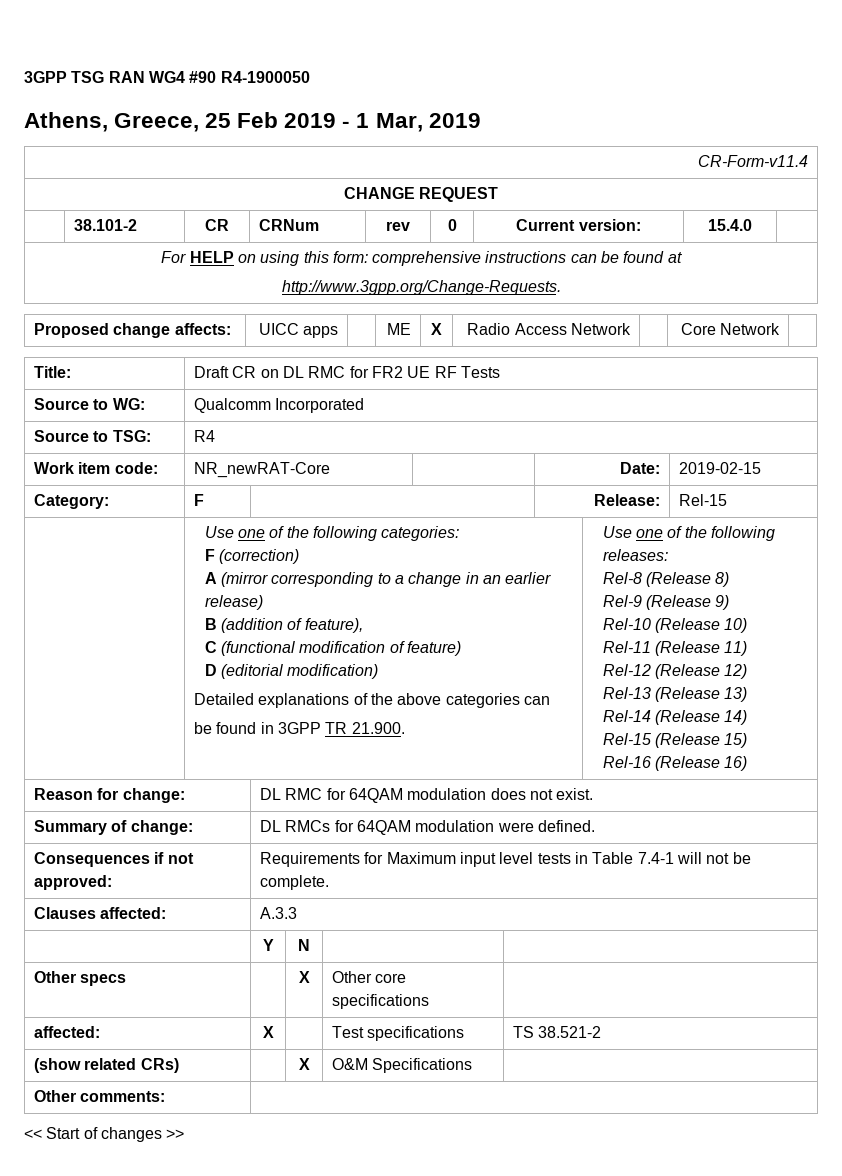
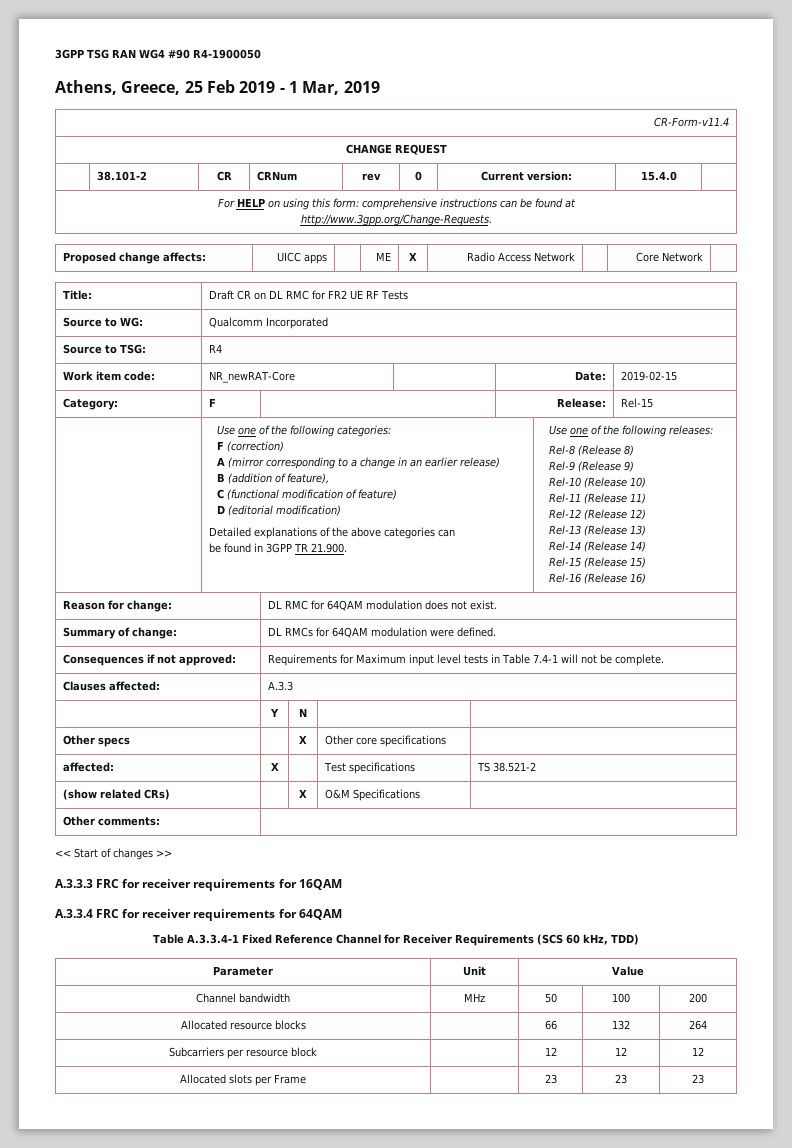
(185, 1134) none -> [55,879,342,891] [55,909,342,921] [153,934,639,946] [213,966,273,976] [463,966,486,976] [611,966,644,976] [196,993,290,1003] [464,993,485,1002] [544,993,557,1003] [612,993,630,1003] [689,993,707,1003] [180,1020,306,1030] [544,1020,557,1030] [612,1020,630,1030] [689,1020,707,1030] [169,1047,317,1059] [544,1047,557,1056] [615,1047,627,1056] [692,1047,704,1056] [180,1074,306,1086] [544,1074,557,1084] [615,1074,627,1084] [692,1074,704,1084] // A.3.3.3 FRC for receiver requirements for 16QAM // A.3.3.4 FRC for receiver requirements for 64QAM // Table A.3.3.4-1 Fixed Reference Channel for Receiver Requirements (SCS 60 kHz, TDD) // Parameter | Unit | Value // Channel bandwidth | MHz | 50 | 100 | 200 // Allocated resource blocks | | 66 | 132 | 264 // Subcarriers per resource block | | 12 | 12 | 12 // Allocated slots per Frame | | 23 | 23 | 23

